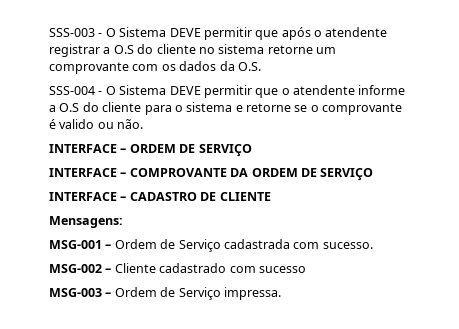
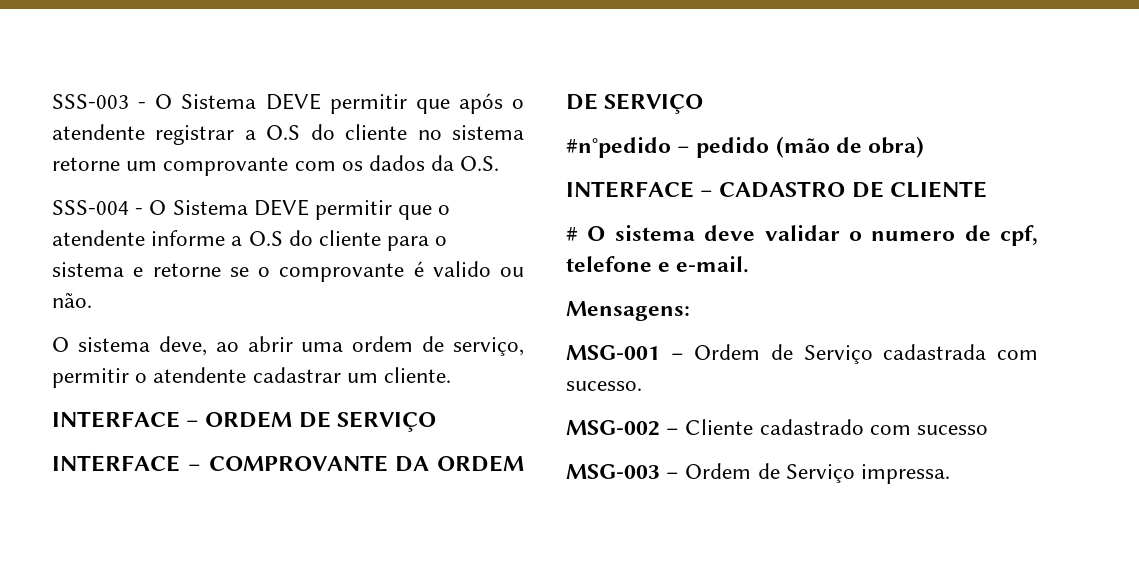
(144, 124) none -> [52,336,524,356] [52,367,452,388] // O sistema deve, ao abrir uma ordem de serviço, permitir o atendente cadastrar um cliente.
(374, 174) none -> [566,136,925,158] // #n°pedido – pedido (mão de obra)
(271, 196) none -> [566,225,1038,246] [566,256,750,273] // # O sistema deve validar o numero de cpf, telefone e e-mail.

